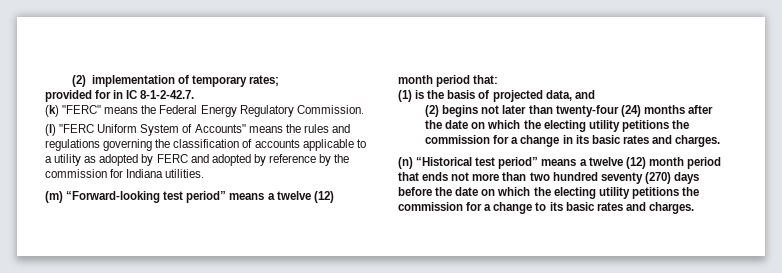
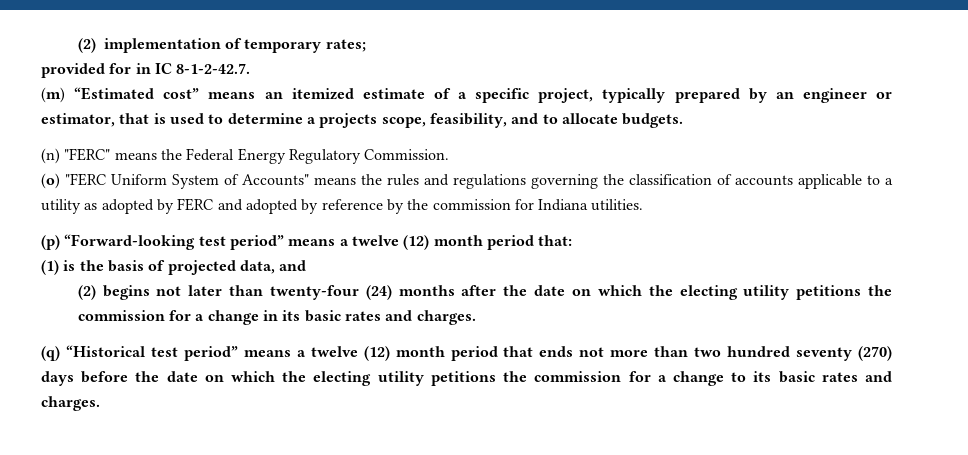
[45,105,59,117] (k) -> [41,87,892,103] [41,113,684,128] [41,148,60,164] (m) “Estimated cost” means an itemized estimate of a specific project, typically prepared by an engineer or estimator, that is used to determine a projects scope, feasibility, and to allocate budgets. // (n)
[45,124,56,136] (l) -> [41,173,60,189] (o)
[45,191,63,203] (m) -> [41,235,60,250] (p)
[398,157,413,169] (n) -> [41,346,60,361] (q)

